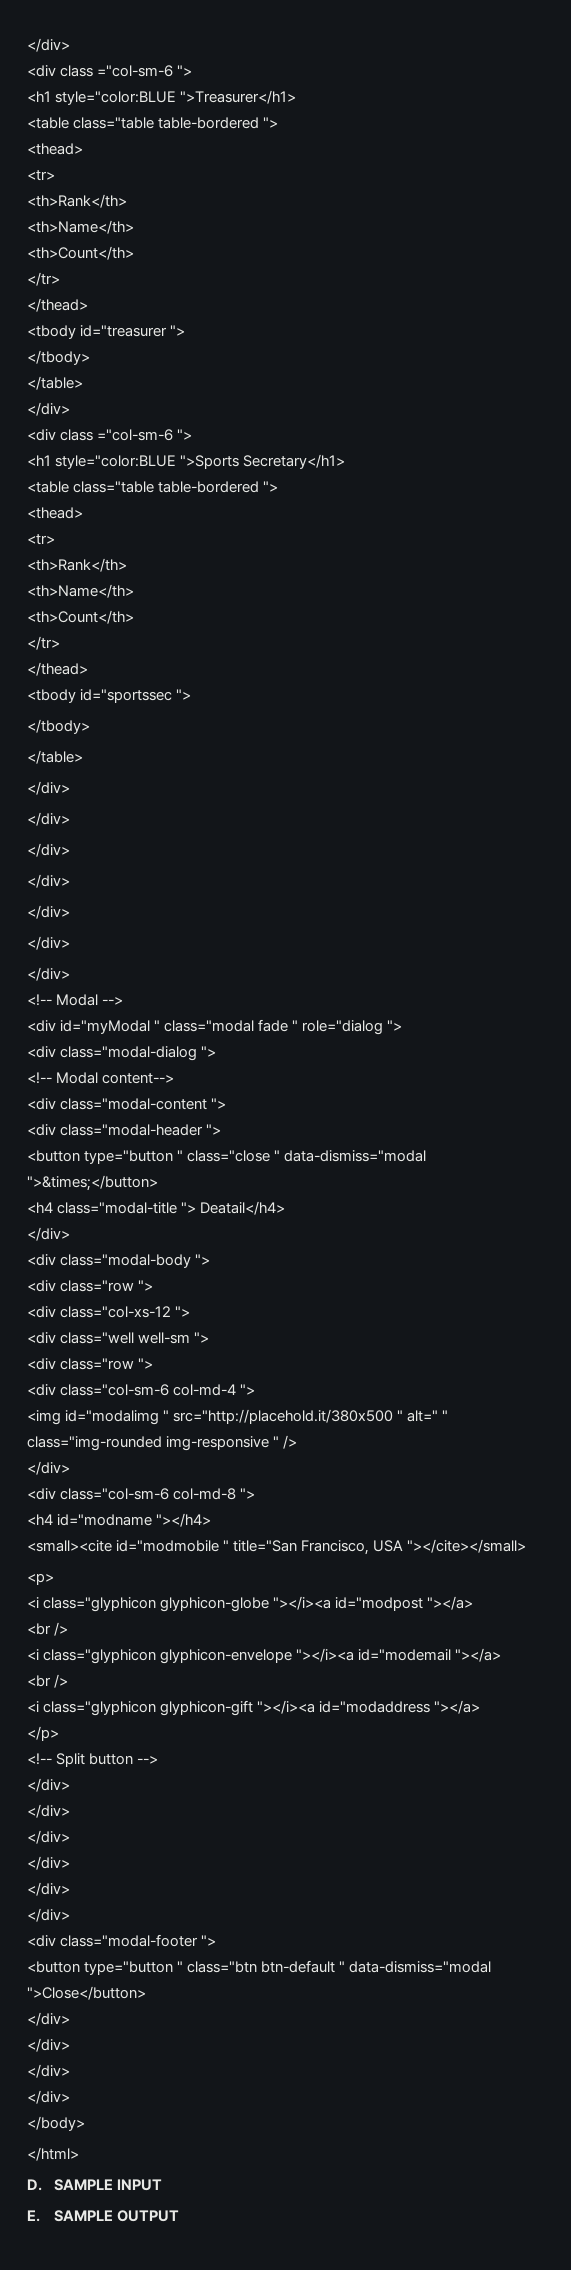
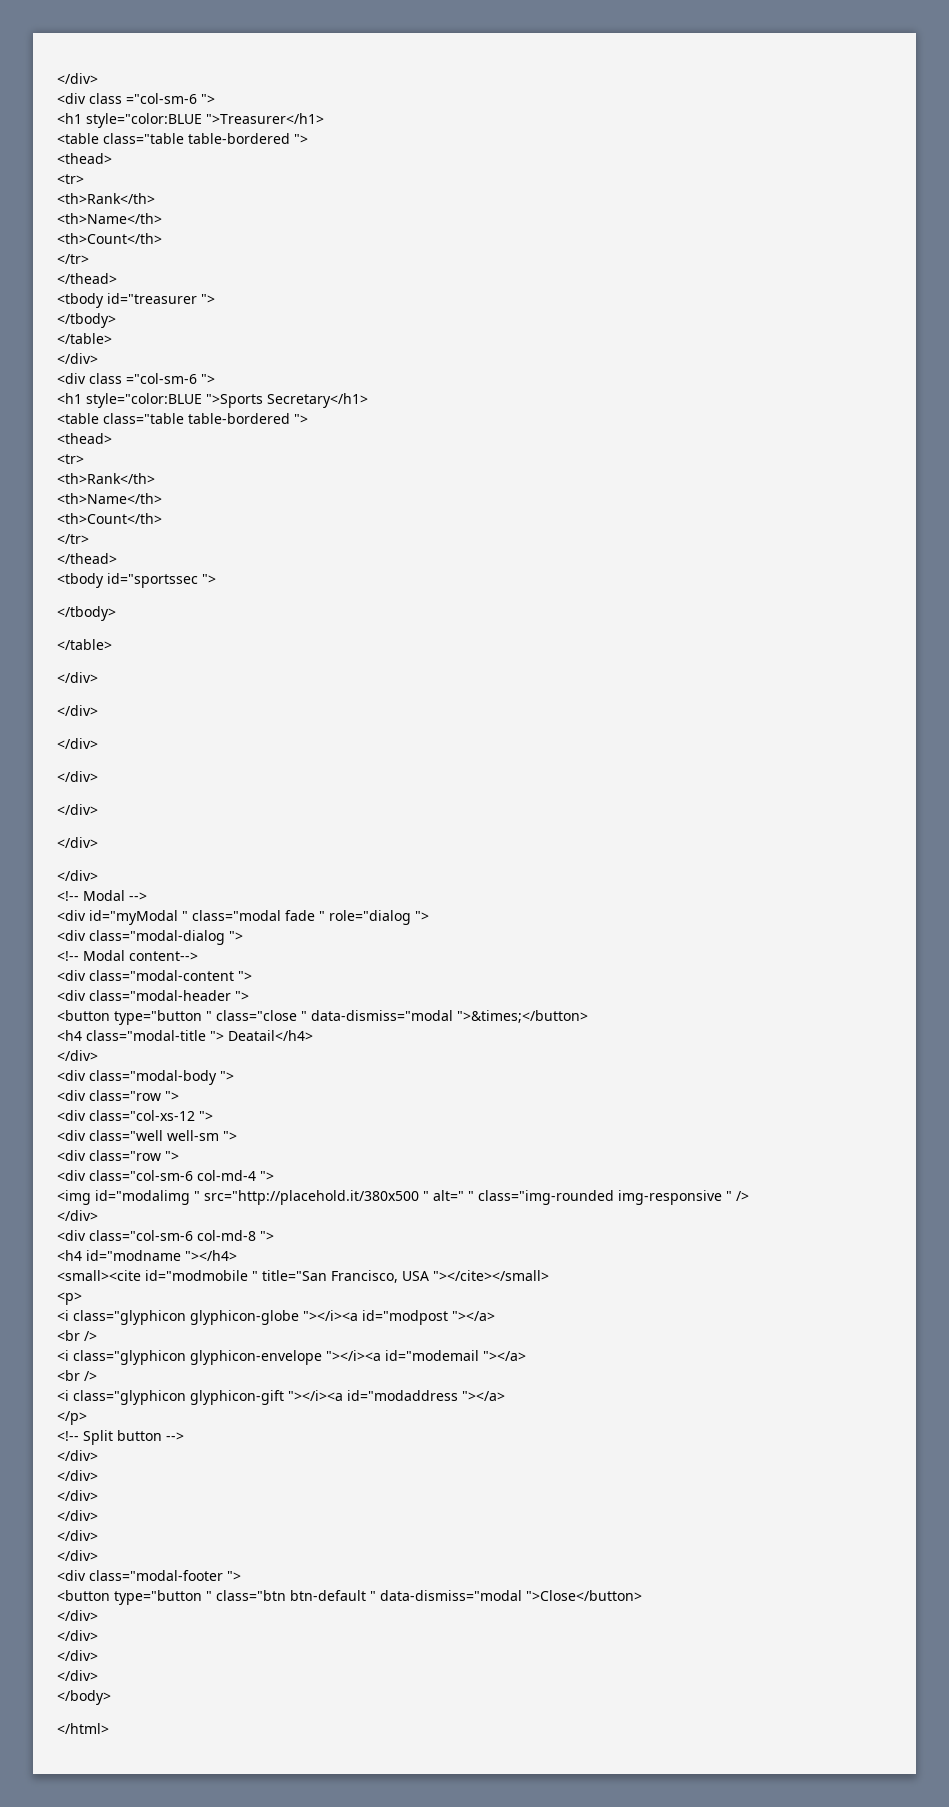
[27,2179,163,2191] [27,2210,180,2222] // D. SAMPLE INPUT // E. SAMPLE OUTPUT -> (109, 1728) none

